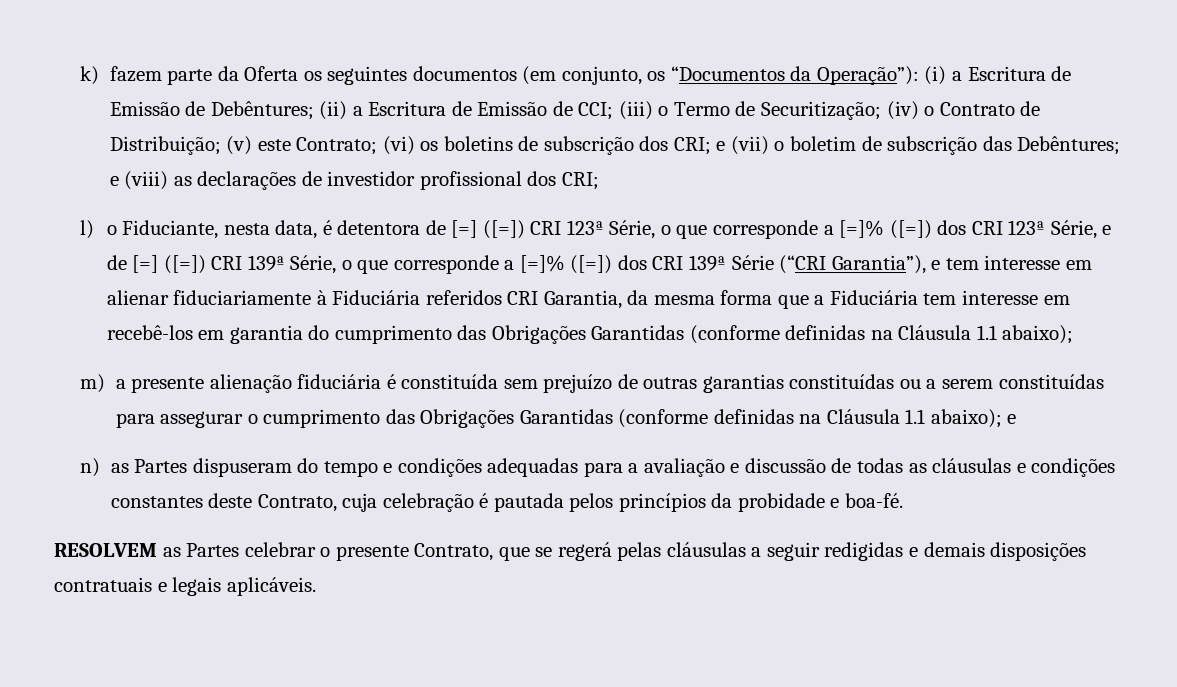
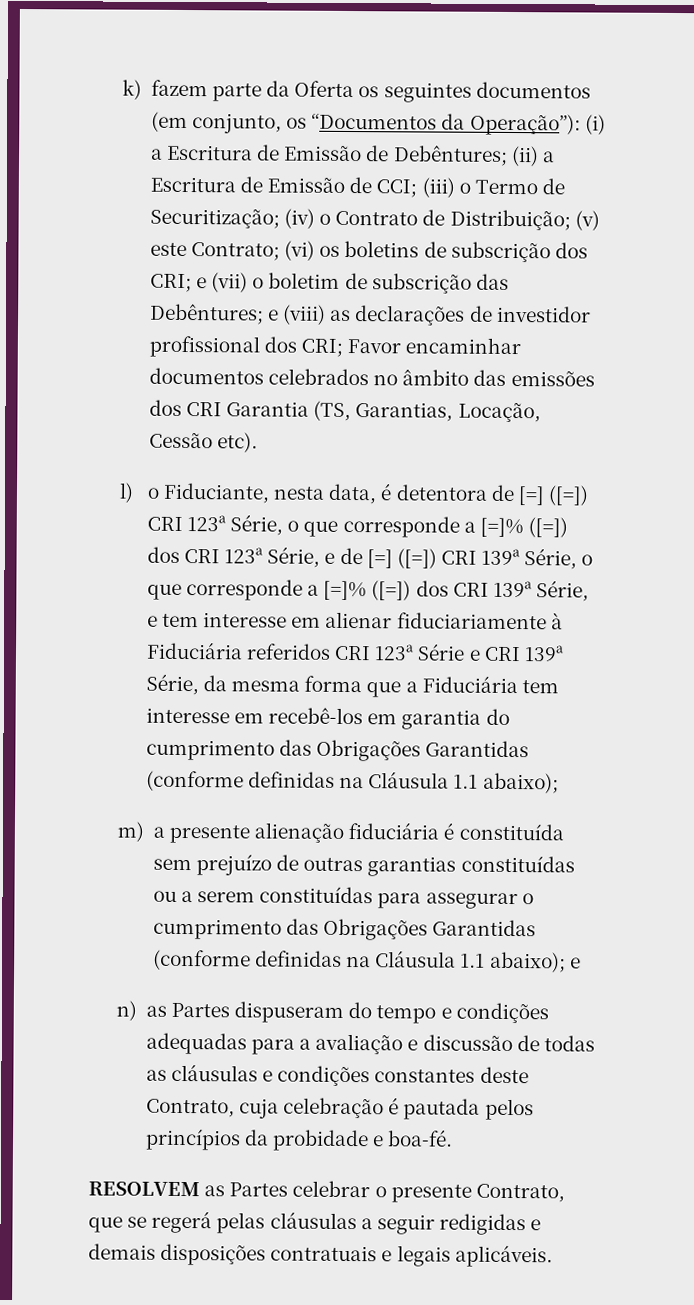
(599, 181) none -> [347,337,522,355] [148,367,595,387] [148,399,541,423] [148,432,259,453] Favor encaminhar documentos celebrados no âmbito das emissões dos CRI Garantia (TS, Garantias, Locação, Cessão etc).
[731,255,926,274] Série (“CRI Garantia”), -> [535,580,589,602] Série,
[543,290,622,309] Garantia, -> [374,643,564,662] [145,673,199,696] 123ª Série e CRI 139ª Série,

